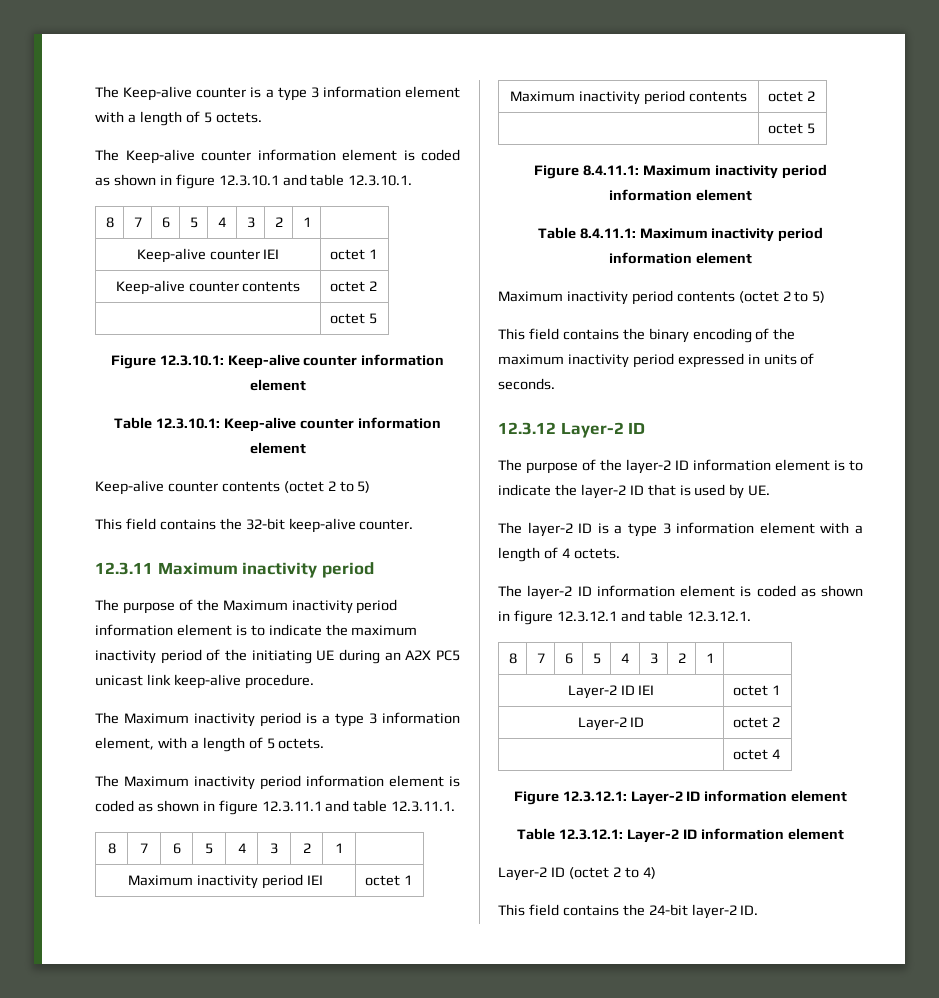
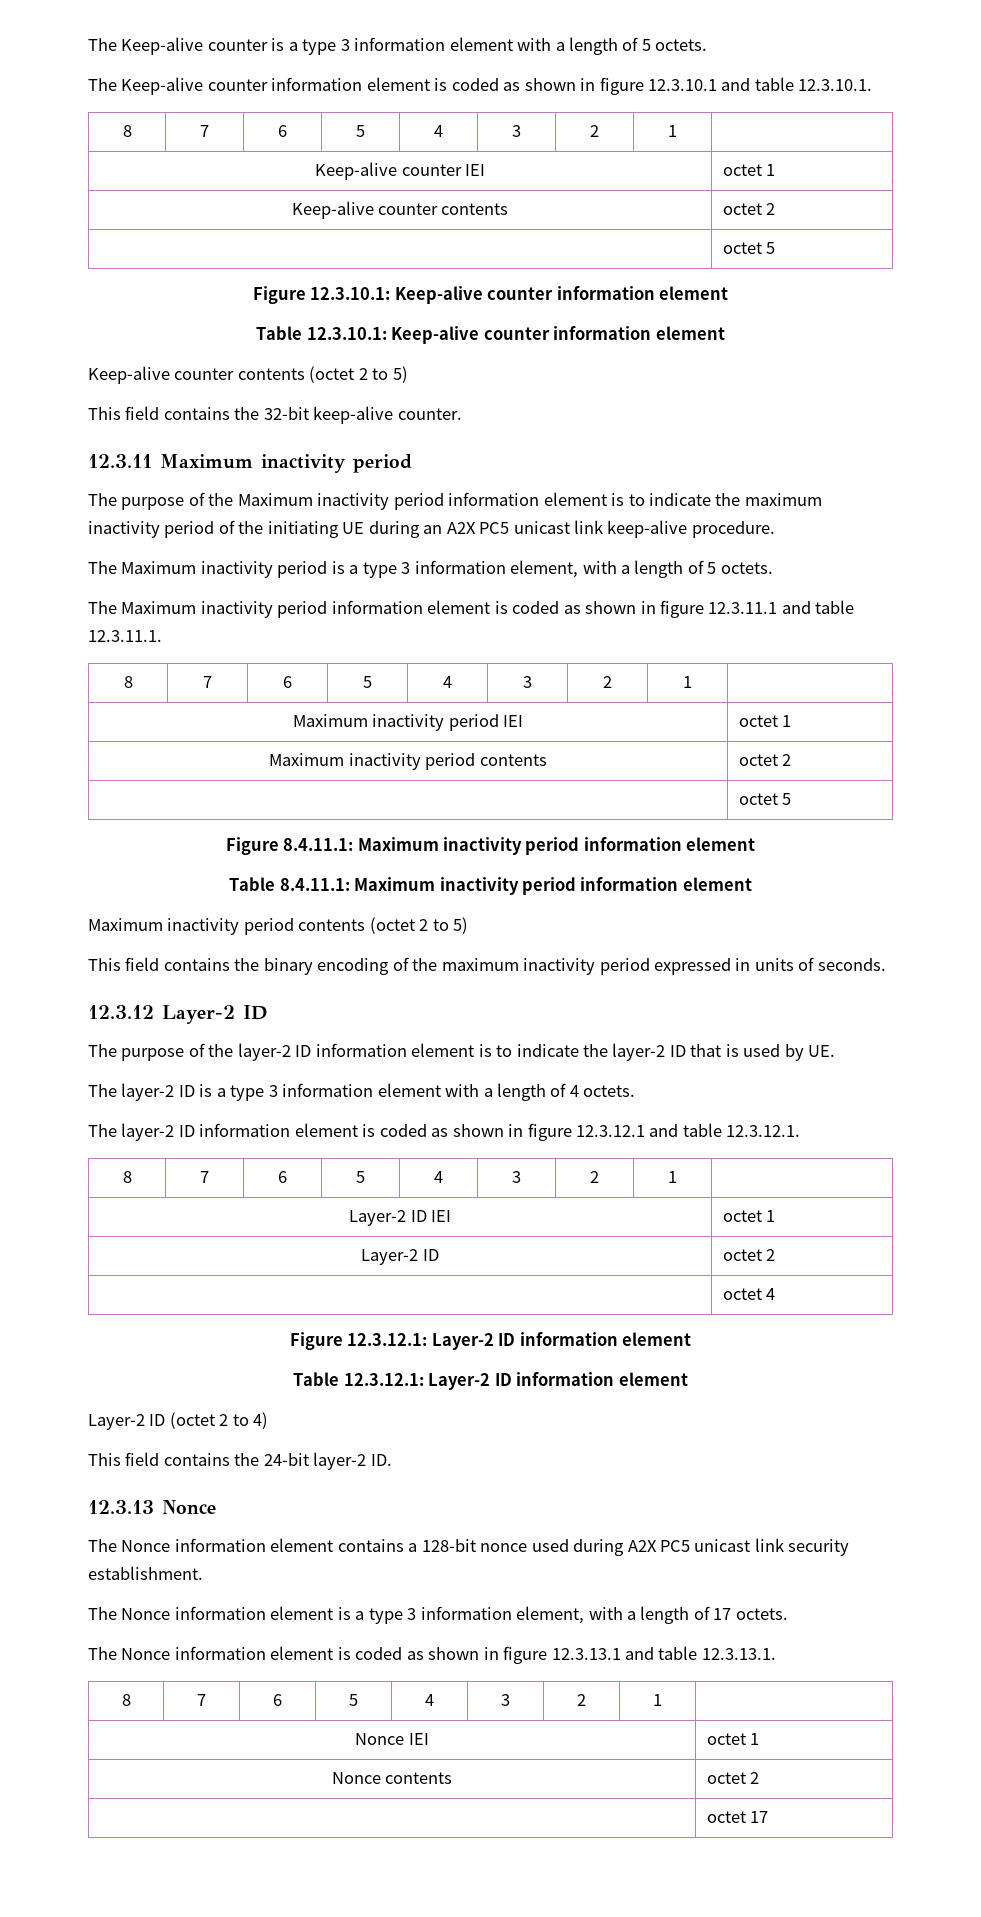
(759, 910) none -> [88,1500,216,1514] [88,1538,850,1556] [88,1566,203,1580] [88,1606,788,1624] [88,1646,776,1664] [121,1694,131,1706] [197,1694,206,1706] [273,1694,282,1706] [349,1694,358,1706] [425,1694,434,1706] [501,1694,510,1706] [577,1694,586,1706] [653,1694,662,1706] [355,1733,429,1745] [706,1733,760,1745] [331,1772,453,1784] [706,1772,760,1784] [706,1811,769,1823] // 12.3.13 Nonce // The Nonce information element contains a 128-bit nonce used during A2X PC5 unicast link security establishment. // The Nonce information element is a type 3 information element, with a length of 17 octets. // The Nonce information element is coded as shown in figure 12.3.13.1 and table 12.3.13.1. // 8 | 7 | 6 | 5 | 4 | 3 | 2 | 1 | // Nonce IEI | octet 1 // Nonce contents | octet 2 // | octet 17

